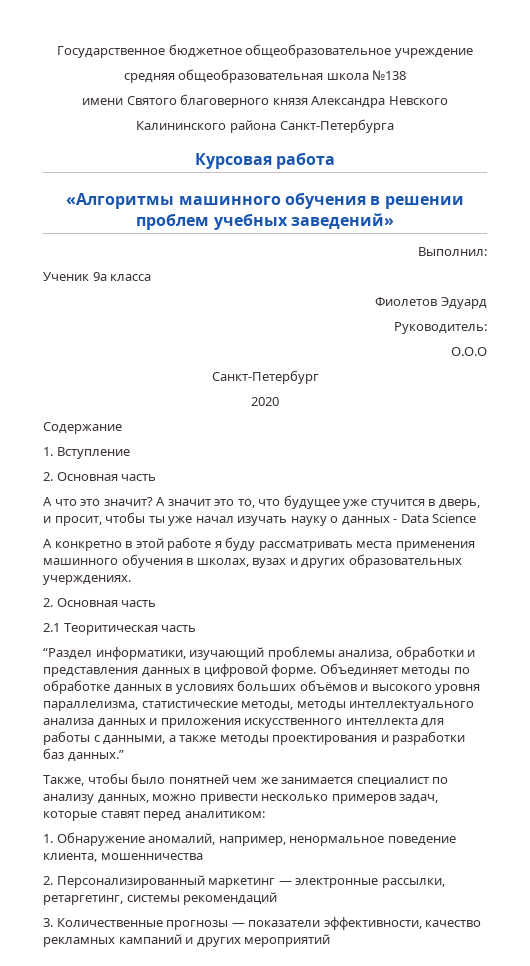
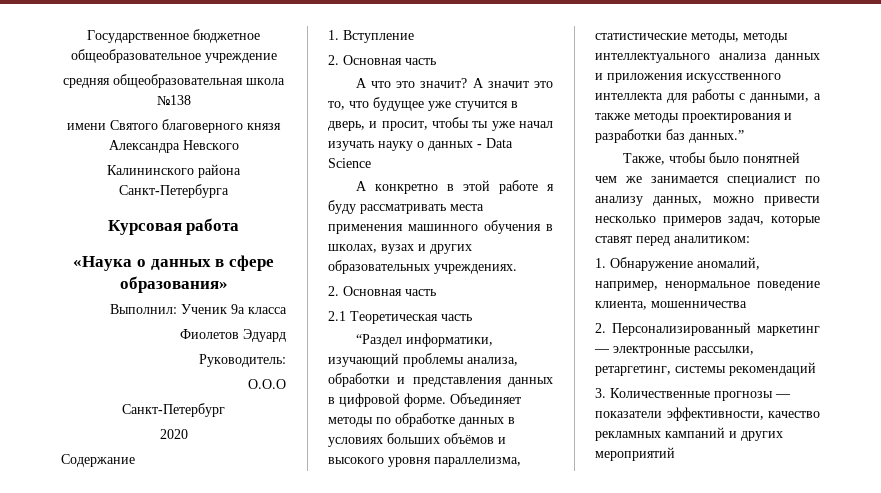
[66,192,464,209] [136,213,394,230] «Алгоритмы машинного обучения в решении проблем учебных заведений» -> [73,255,274,271] [119,276,228,293] «Наука о данных в сфере образования»
(487, 251) // -> (177, 309) none
[43,575,131,585] учерждениях. -> [434,264,517,274] учреждениях.
[63,623,158,635] Теоритическая -> [350,311,438,324] Теоретическая

